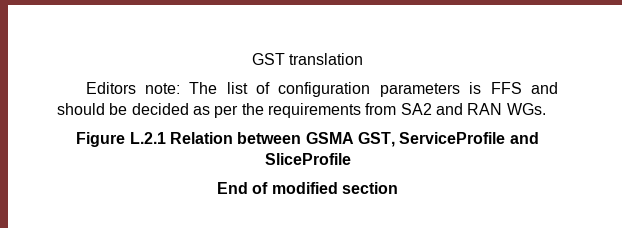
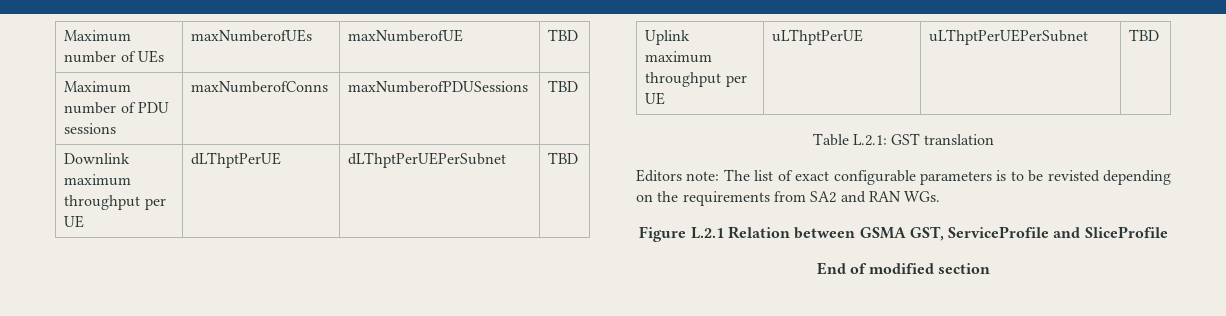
(251, 59) none -> [64,30,132,42] [64,50,165,63] [191,29,313,42] [348,29,464,42] [548,29,579,41] [64,81,132,93] [64,102,170,114] [64,123,117,134] [191,81,329,93] [348,81,529,93] [548,80,579,92] [64,153,131,164] [64,174,132,186] [64,195,166,210] [64,215,85,228] [191,152,282,168] [348,152,507,168] [548,152,579,164] [645,30,691,45] [645,51,713,63] [645,72,747,87] [645,92,666,105] [772,29,864,45] [929,29,1089,45] [1129,29,1160,41] [812,133,887,146] Maximum number of UEs | maxNumberofUEs | maxNumberofUE | TBD // Maximum number of PDU sessions | maxNumberofConns | maxNumberofPDUSessions | TBD // Downlink maximum throughput per UE | dLThptPerUE | dLThptPerUEPerSubnet | TBD // Uplink maximum throughput per UE | uLThptPerUE | uLThptPerUEPerSubnet | TBD // Table L.2.1:
[278,82,558,97] [57,103,239,118] configuration parameters is FFS and should be decided as per -> [795,170,1171,185] [636,194,653,202] exact configurable parameters is to be revisted depending on

